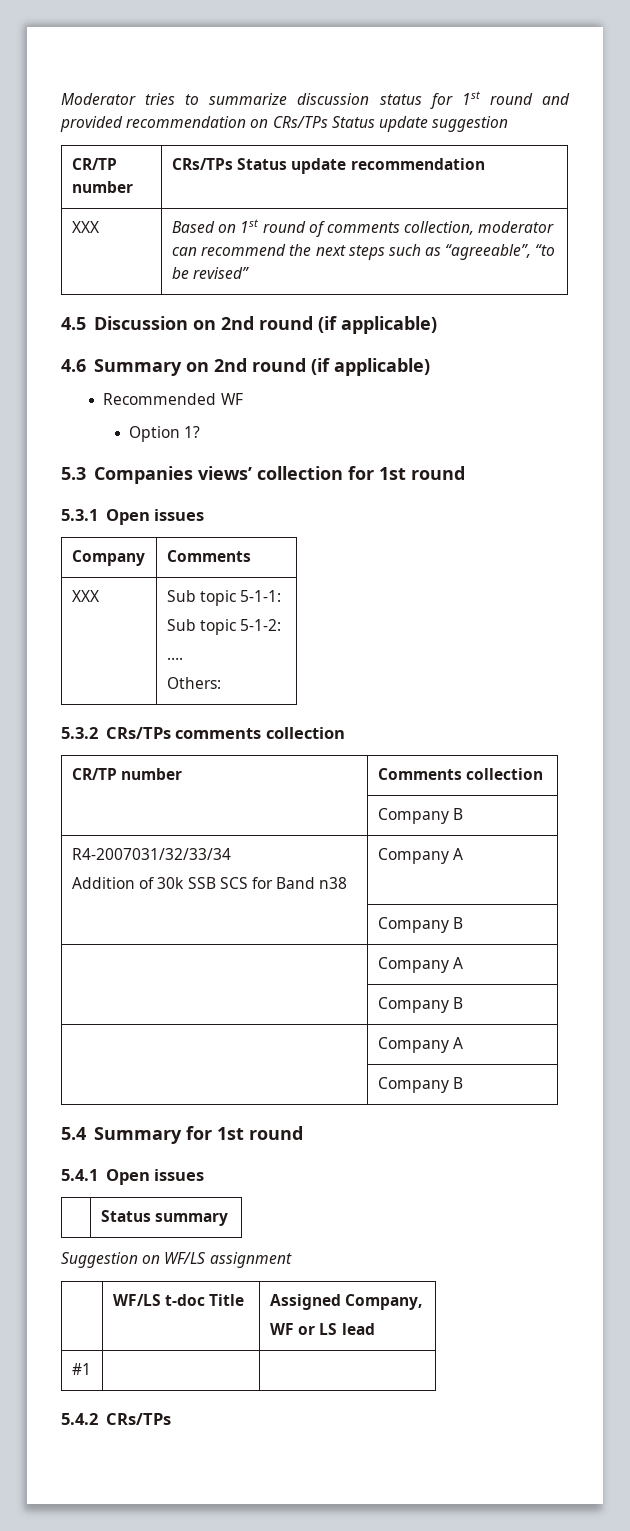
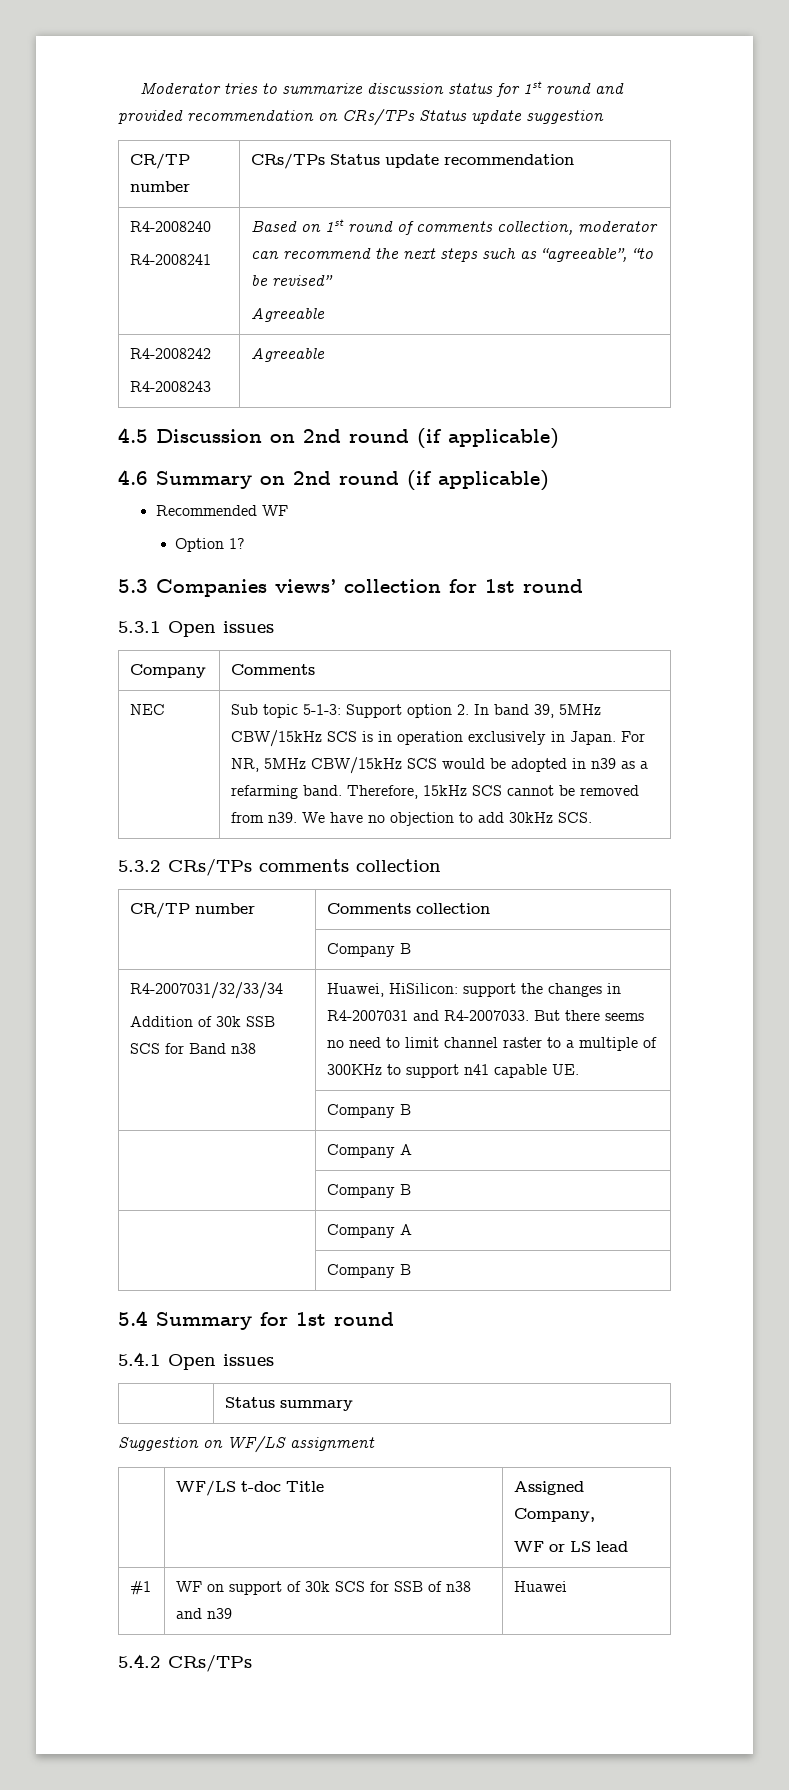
[71,221,100,233] XXX -> [130,221,212,232] [130,254,212,265] R4-2008240 // R4-2008241
(250, 273) none -> [251,308,326,322] [130,348,212,359] [130,381,212,392] [251,348,326,362] // Agreeable // R4-2008242 // R4-2008243 | Agreeable
[71,590,100,602] [166,590,282,606] [166,619,282,635] [166,657,183,660] [166,677,221,689] XXX | Sub topic 5-1-1: // Sub topic 5-1-2: // …. // Others: -> [130,704,166,715] [231,704,602,718] [231,730,646,747] [231,757,649,774] [231,785,640,799] [231,812,593,826] NEC | Sub topic 5-1-3: Support option 2. In band 39, 5MHz CBW/15kHz SCS is in operation exclusively in Japan. For NR, 5MHz CBW/15kHz SCS would be adopted in n39 as a refarming band. Therefore, 15kHz SCS cannot be removed from n39. We have no objection to add 30kHz SCS.
[377,848,464,864] Company A -> [327,983,622,997] [327,1010,645,1021] [327,1037,658,1051] [327,1064,580,1078] Huawei, HiSilicon: support the changes in R4-2007031 and R4-2007033. But there seems no need to limit channel raster to a multiple of 300KHz to support n41 capable UE.
(91, 1369) | -> [176,1581,472,1595] [176,1608,233,1619] [514,1581,568,1592] WF on support of 30k SCS for SSB of n38 and n39 | Huawei

